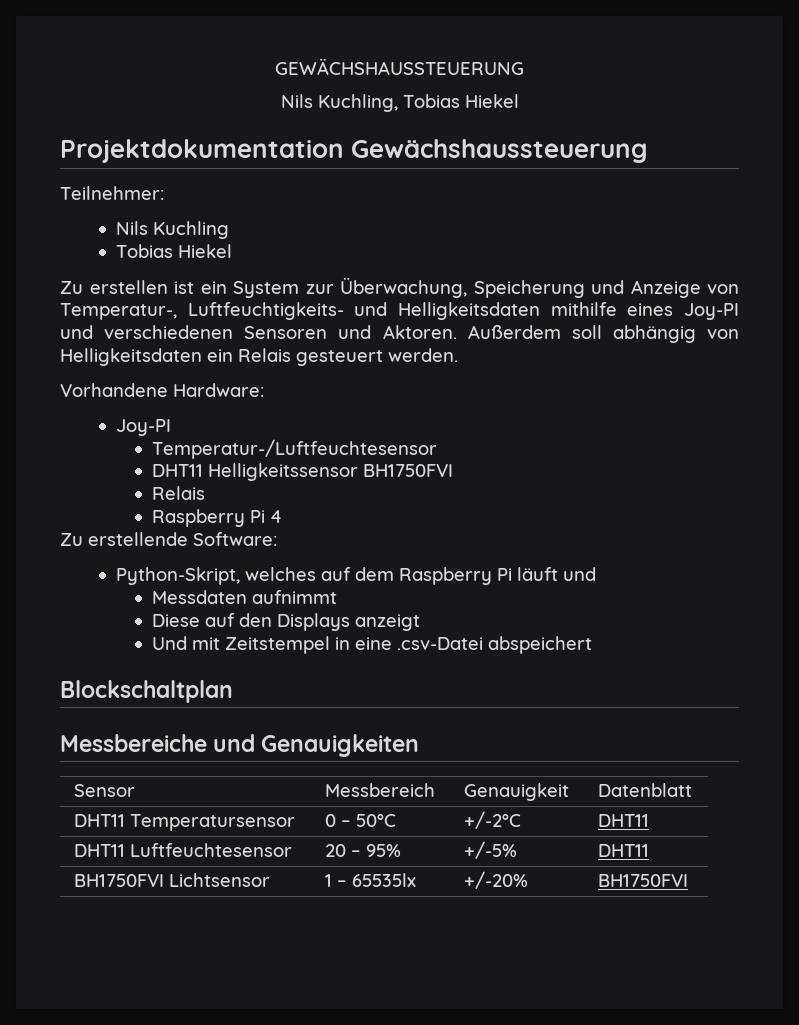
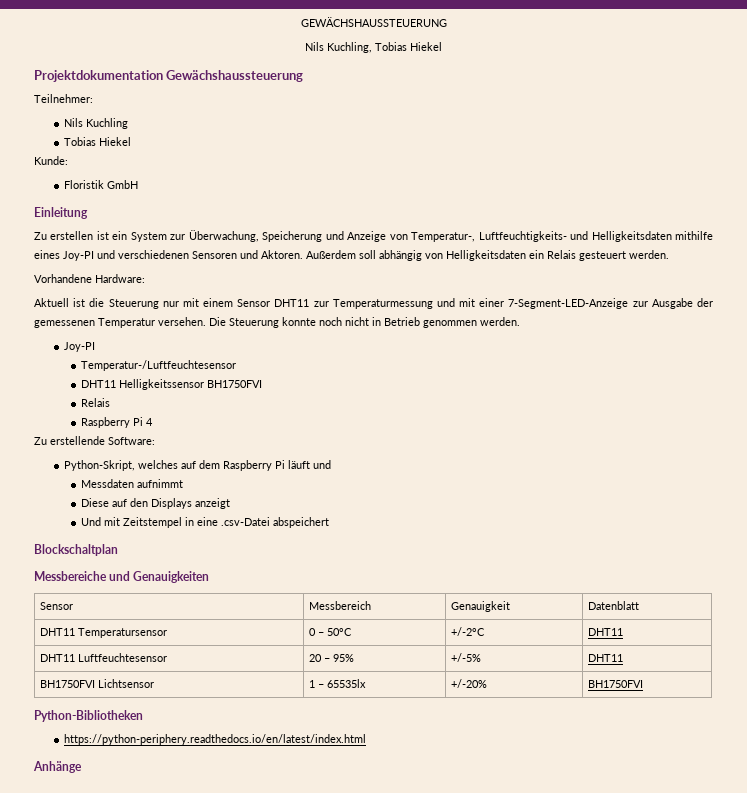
(232, 251) none -> [34,156,68,165] [63,180,138,189] [34,207,88,219] // Kunde: // Floristik GmbH // Einleitung
(264, 390) none -> [34,298,713,309] [34,317,520,328] // Aktuell ist die Steuerung nur mit einem Sensor DHT11 zur Temperaturmessung und mit einer 7-Segment-LED-Anzeige zur Ausgabe der gemessenen Temperatur versehen. Die Steuerung konnte noch nicht in Betrieb genommen werden.
(689, 880) none -> [34,710,143,722] [63,734,366,745] [33,761,82,773] // Python-Bibliotheken // https://python-periphery.readthedocs.io/en/latest/index.html // Anhänge

